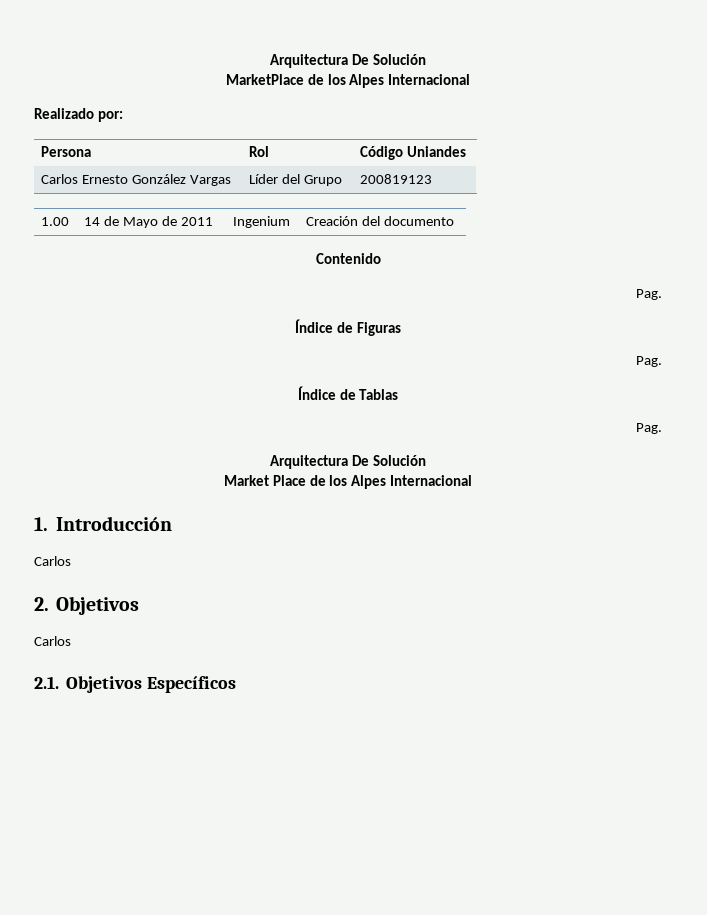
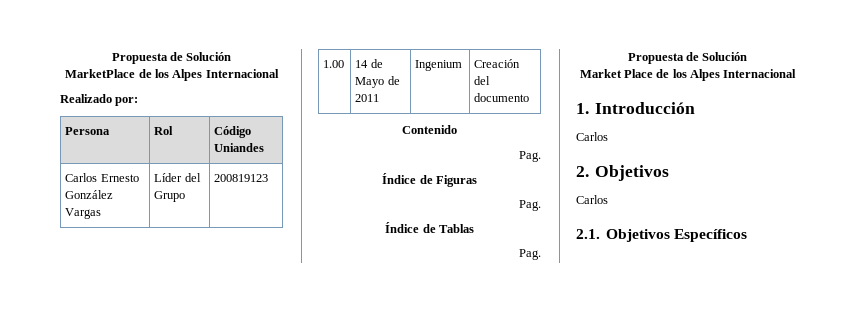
[270,54,370,68] Arquitectura De -> [111,52,183,64] Propuesta de
[270,455,370,469] Arquitectura De -> [627,52,699,64] Propuesta de

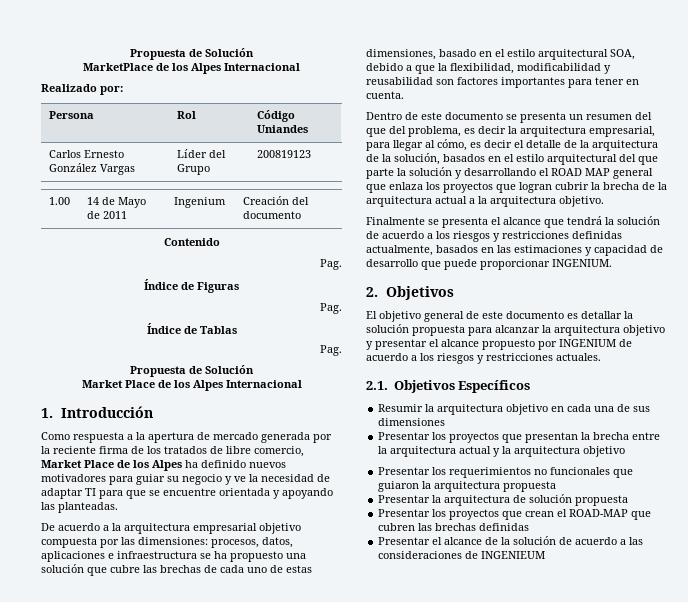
[576,132,608,141] [576,165,670,181] [576,195,608,204] [576,229,748,242] Carlos // 2. Objetivos // Carlos // 2.1. Objetivos Específicos -> [41,432,332,443] [41,446,304,457] [41,460,286,471] [41,474,330,485] [41,488,333,499] [41,502,118,513] [41,523,301,534] [41,537,293,548] [41,551,306,562] [41,564,312,576] [366,49,635,60] [366,63,611,74] [366,77,639,88] [366,91,404,99] [366,112,652,123] [366,126,655,137] [366,139,658,151] [366,153,658,165] [366,167,653,179] [366,182,667,193] [366,196,604,207] [366,216,660,228] [366,231,622,242] [366,245,663,256] [366,259,612,270] [366,286,454,300] [366,311,633,322] [366,324,665,336] [366,339,632,350] [366,353,601,364] [366,380,531,393] [378,404,651,415] [378,418,446,426] [378,432,661,443] [378,446,626,457] [378,467,634,478] [378,481,557,492] [378,494,629,506] [378,509,652,520] [378,523,530,531] [378,536,644,545] [378,551,546,559] Como respuesta a la apertura de mercado generada por la reciente firma de los tratados de libre comercio, Market Place de los Alpes ha definido nuevos motivadores para guiar su negocio y ve la necesidad de adaptar TI para que se encuentre orientada y apoyando las planteadas. // De acuerdo a la arquitectura empresarial objetivo compuesta por las dimensiones: procesos, datos, aplicaciones e infraestructura se ha propuesto una solución que cubre las brechas de cada uno de estas dimensiones, basado en el estilo arquitectural SOA, debido a que la flexibilidad, modificabilidad y reusabilidad son factores importantes para tener en cuenta. // Dentro de este documento se presenta un resumen del que del problema, es decir la arquitectura empresarial, para llegar al cómo, es decir el detalle de la arquitectura de la solución, basados en el estilo arquitectural del que parte la solución y desarrollando el ROAD MAP general que enlaza los proyectos que logran cubrir la brecha de la arquitectura actual a la arquitectura objetivo. // Finalmente se presenta el alcance que tendrá la solución de acuerdo a los riesgos y restricciones definidas actualmente, basados en las estimaciones y capacidad de desarrollo que puede proporcionar INGENIUM. // 2. Objetivos // El objetivo general de este documento es detallar la solución propuesta para alcanzar la arquitectura objetivo y presentar el alcance propuesto por INGENIUM de acuerdo a los riesgos y restricciones actuales. // 2.1. Objetivos Específicos // Resumir la arquitectura objetivo en cada una de sus dimensiones // Presentar los proyectos que presentan la brecha entre la arquitectura actual y la arquitectura objetivo // Presentar los requerimientos no funcionales que guiaron la arquitectura propuesta // Presentar la arquitectura de solución propuesta // Presentar los proyectos que crean el ROAD-MAP que cubren las brechas definidas // Presentar el alcance de la solución de acuerdo a las consideraciones de INGENIEUM

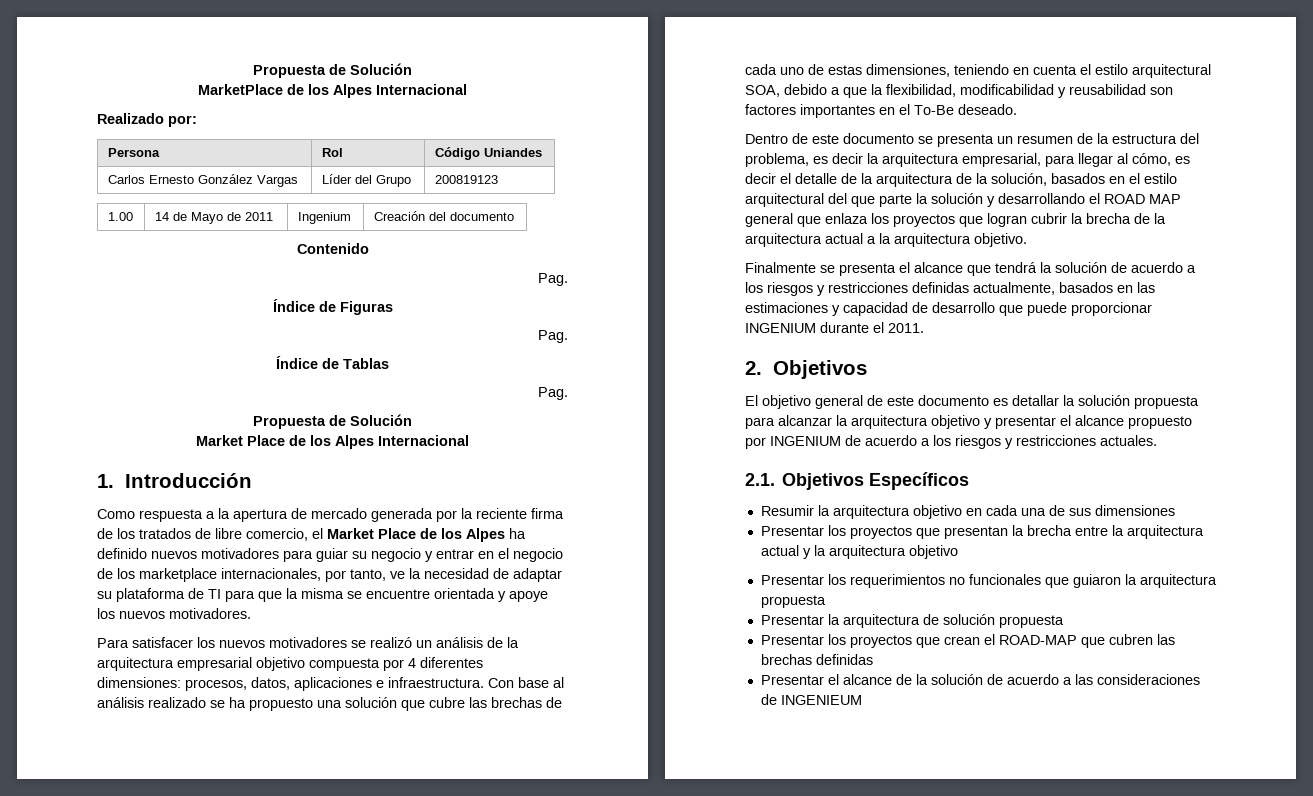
(304, 451) none -> [312,528,323,539] el
(232, 480) none -> [436,548,563,562] [97,568,386,582] entrar en el negocio de los marketplace internacionales, por tanto,
(83, 493) none -> [97,588,204,602] su plataforma de
(146, 494) none -> [286,588,344,599] la misma
[282,488,333,499] [41,502,118,513] [41,523,109,531] apoyando las planteadas. // De acuerdo a -> [509,591,548,602] [97,608,251,619] [97,637,503,648] apoye los nuevos motivadores. // Para satisfacer los nuevos motivadores se realizó un análisis de
[121,537,135,545] las -> [408,657,483,668] 4 diferentes
[117,551,197,559] infraestructura -> [388,677,564,688] [97,697,206,708] infraestructura. Con base al análisis realizado
[439,49,492,57] basado en -> [954,64,1077,75] teniendo en cuenta
[568,77,639,88] [366,91,404,99] para tener en cuenta. -> [879,104,1017,115] en el To-Be deseado.
[635,112,652,120] [366,128,386,137] del que -> [1077,133,1177,144] de la estructura
[552,259,612,267] INGENIUM. -> [745,322,924,333] INGENIUM durante el 2011.

